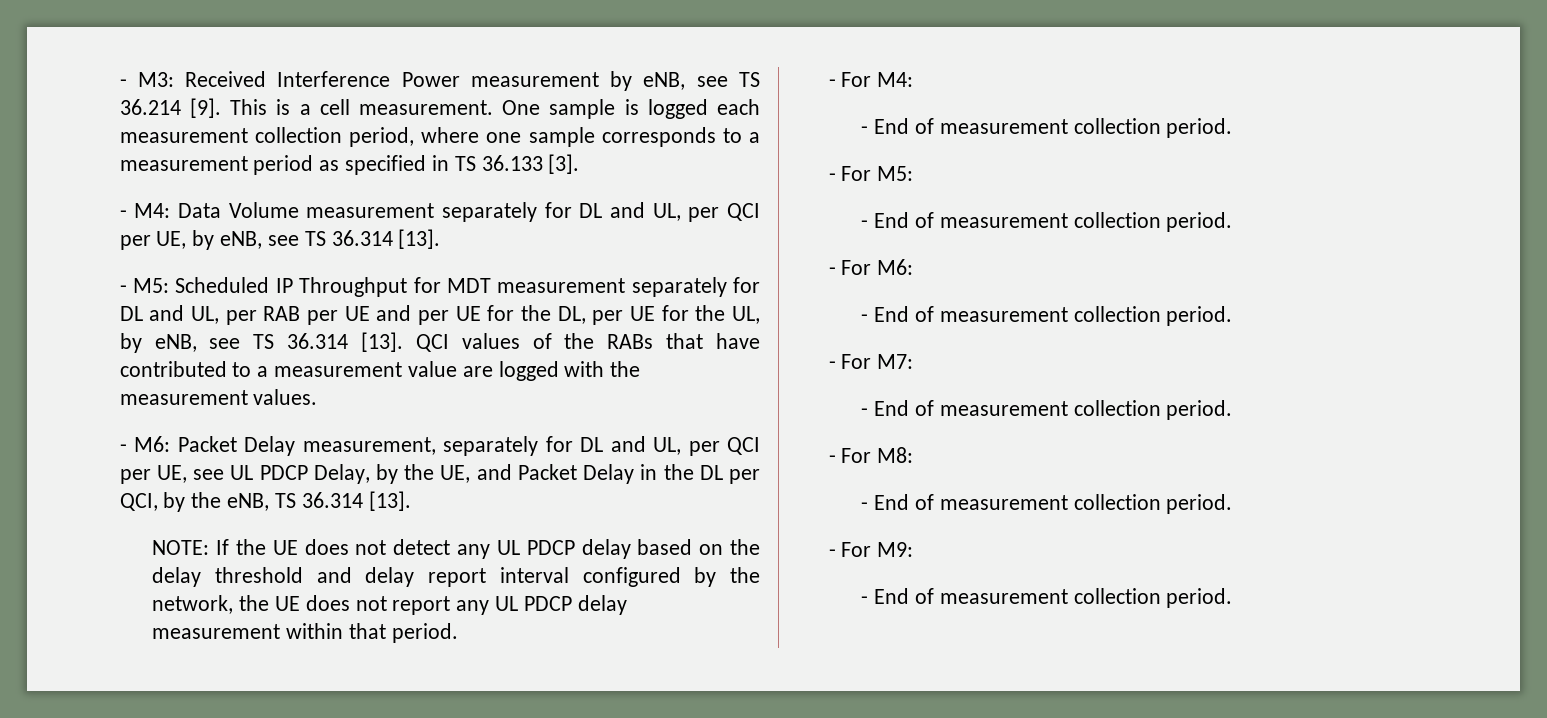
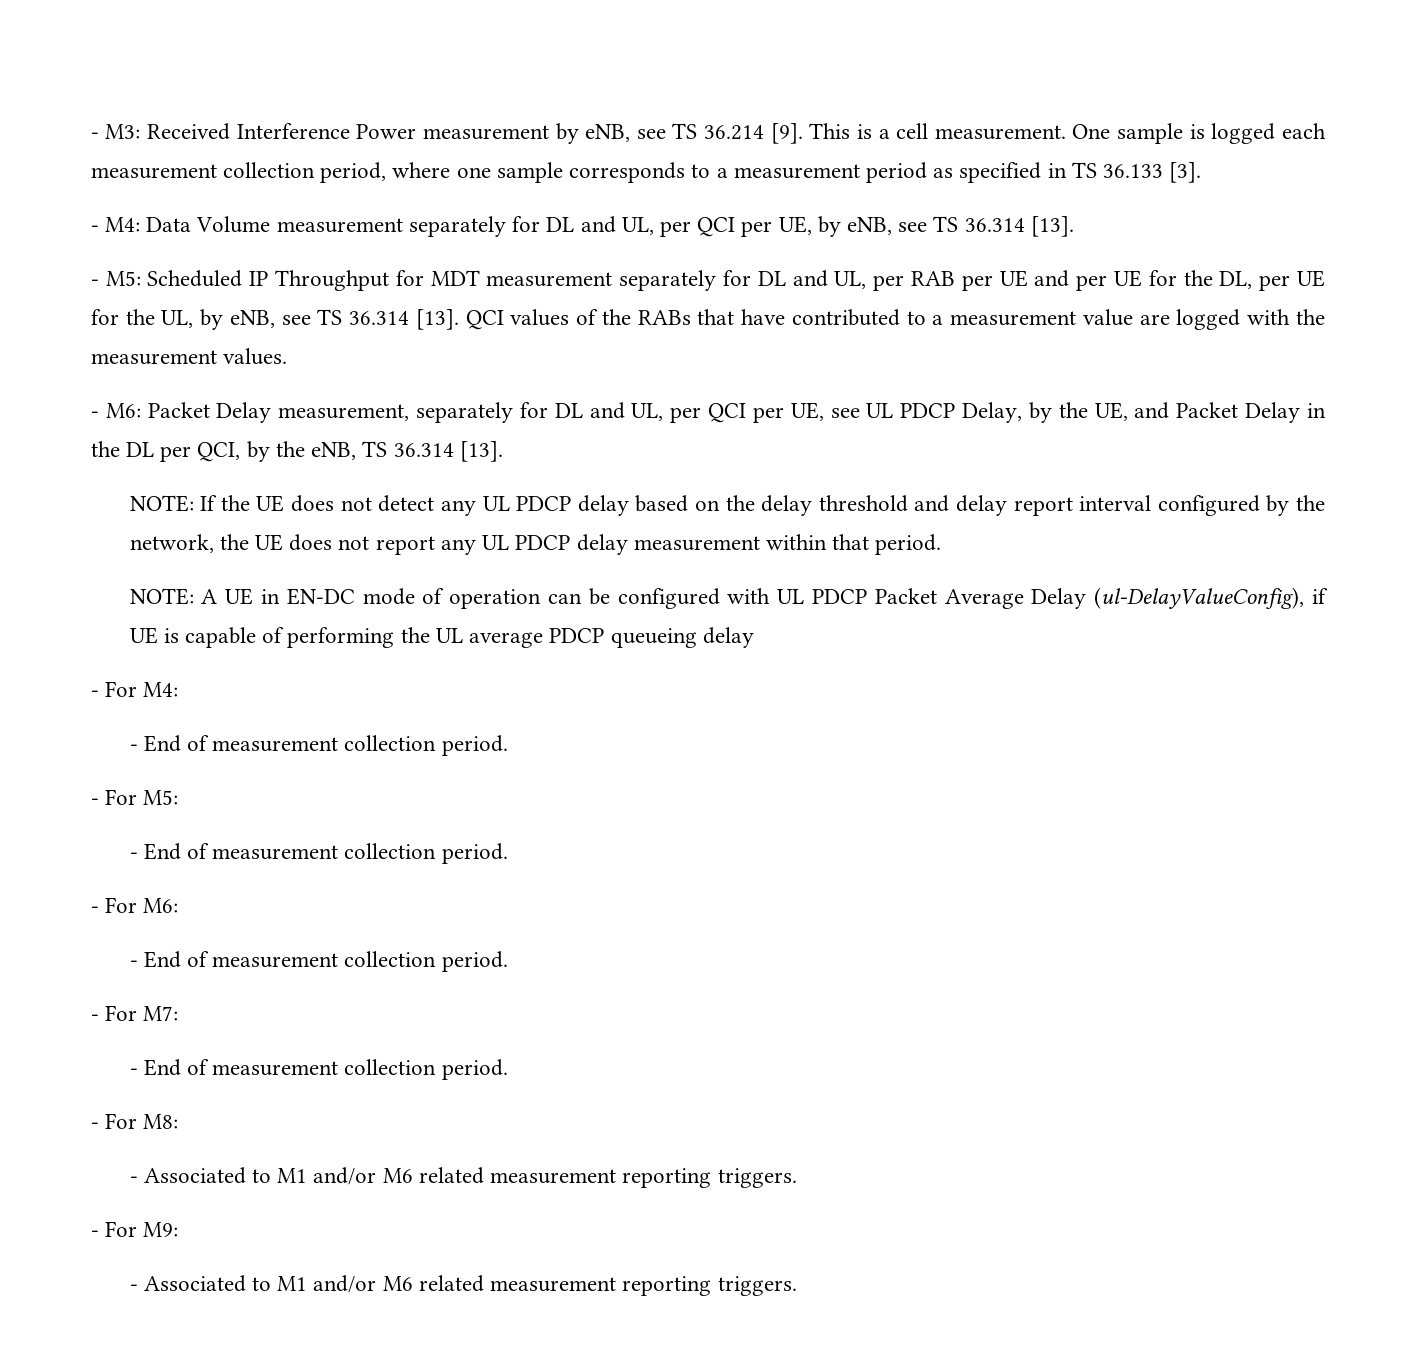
(458, 633) none -> [129,587,1329,609] [129,627,754,648] // NOTE: A UE in EN-DC mode of operation can be configured with UL PDCP Packet Average Delay (ul-DelayValueConfig), if UE is capable of performing the UL average PDCP queueing delay
[874,494,1233,514] [828,542,914,557] [861,588,1233,608] End of measurement collection period. // - For M9: // - End of measurement collection period. -> [143,1167,797,1188] [90,1221,179,1237] [129,1275,797,1296] Associated to M1 and/or M6 related measurement reporting triggers. // - For M9: // - Associated to M1 and/or M6 related measurement reporting triggers.

